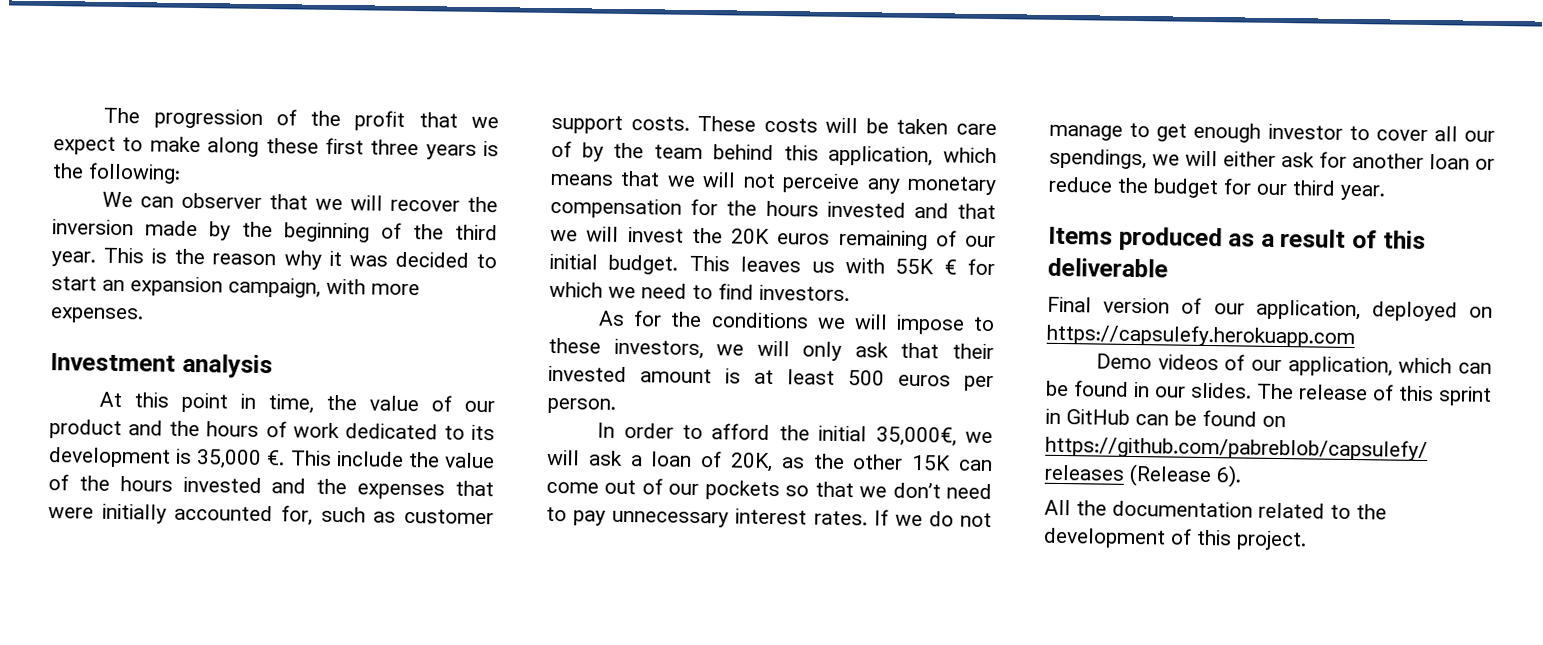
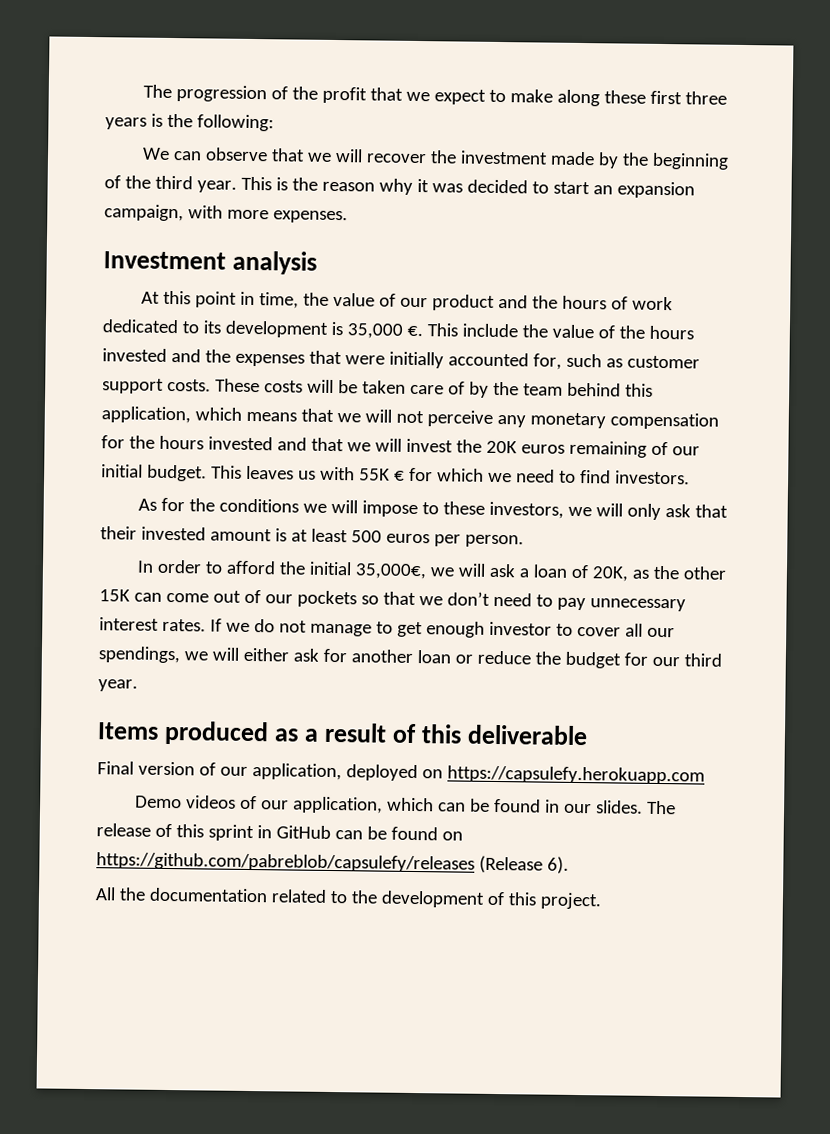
[181,192,263,209] observer -> [204,147,268,162] observe
[52,219,134,236] inversion -> [459,150,548,165] investment

